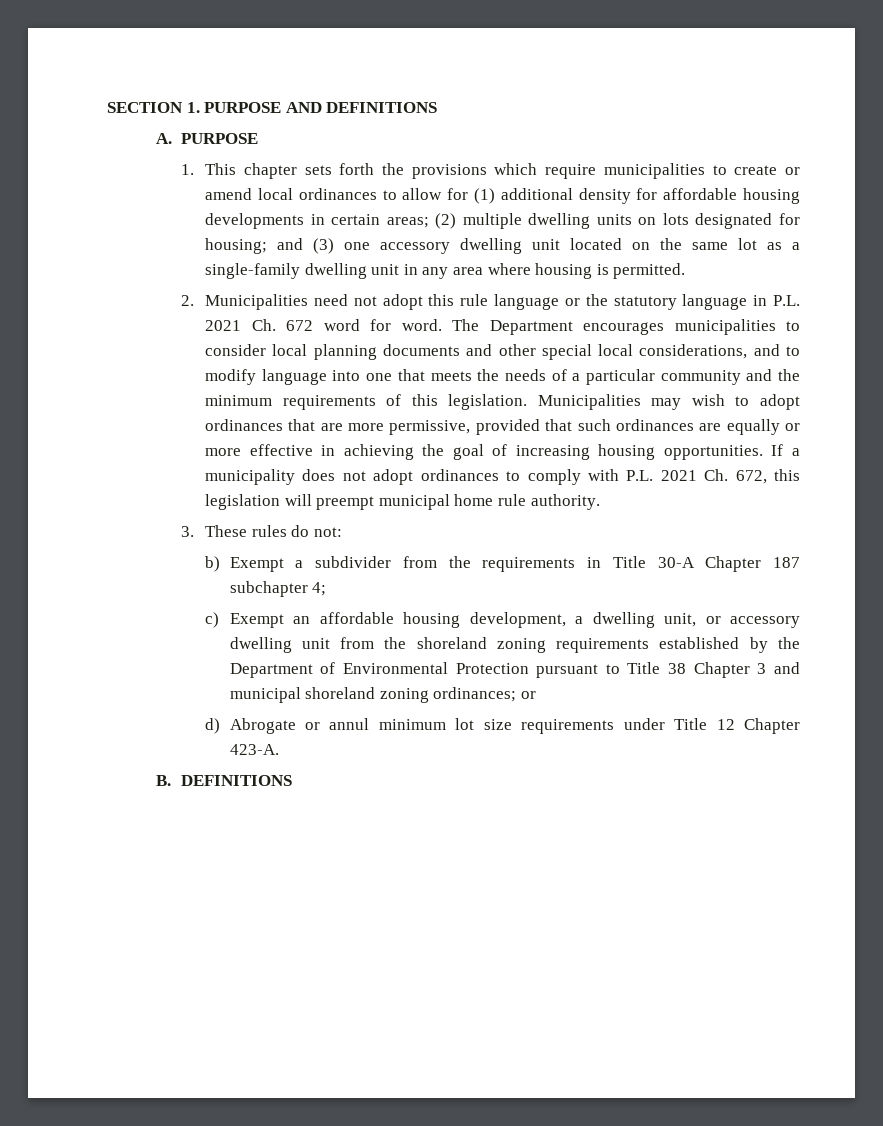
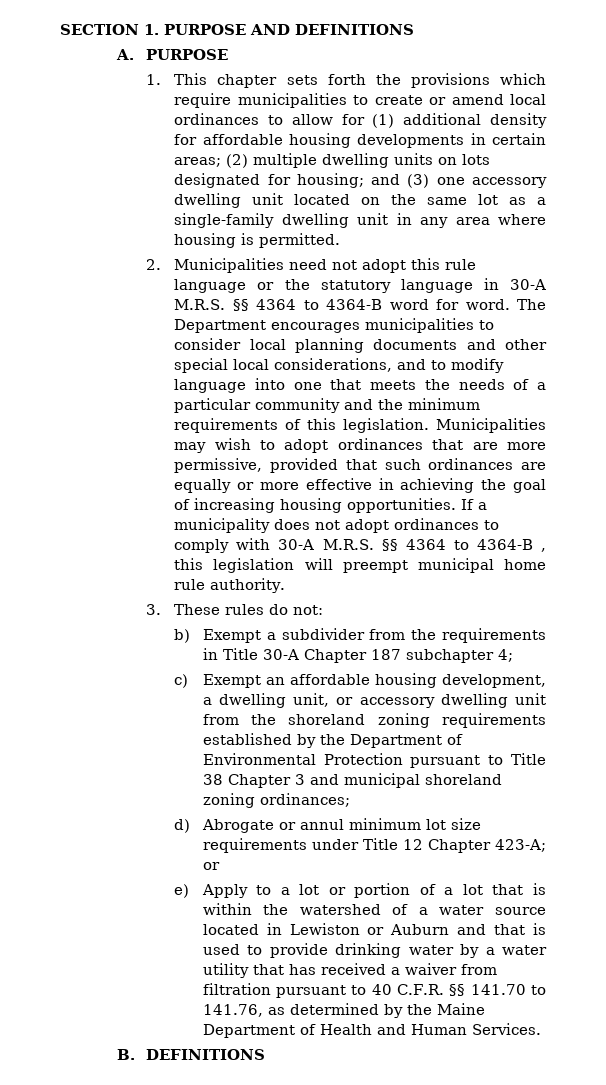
[773,295,800,306] [205,319,314,331] P.L. 2021 Ch. 672 -> [509,279,546,290] [174,299,383,311] 30-A M.R.S. §§ 4364 to 4364-B
[626,469,767,484] P.L. 2021 Ch. 672, -> [278,539,546,552] 30-A M.R.S. §§ 4364 to 4364-B ,
[520,691,536,699] or -> (350, 800) none
[229,744,279,755] 423-A. -> [495,839,546,852] [202,862,220,870] [174,883,547,898] [202,903,546,915] [202,923,546,935] [202,943,547,958] [202,963,497,978] [202,983,546,998] [202,1003,485,1018] [202,1023,541,1038] 423-A; or // e) Apply to a lot or portion of a lot that is within the watershed of a water source located in Lewiston or Auburn and that is used to provide drinking water by a water utility that has received a waiver from filtration pursuant to 40 C.F.R. §§ 141.70 to 141.76, as determined by the Maine Department of Health and Human Services.

